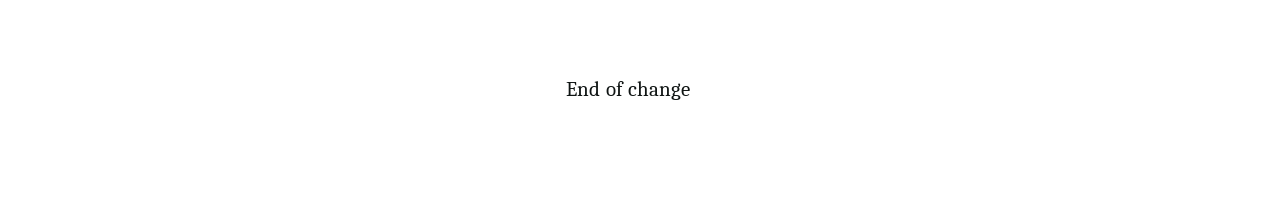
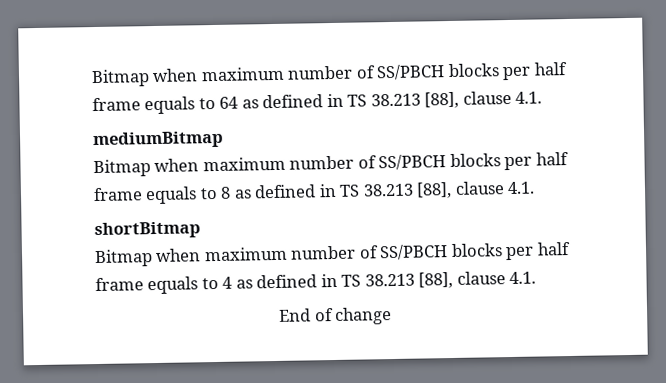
(565, 88) none -> [91,62,568,88] [92,90,543,115] [92,130,224,150] [93,152,569,178] [93,181,536,205] [94,221,201,240] [94,241,571,268] [95,271,537,295] Bitmap when maximum number of SS/PBCH blocks per half frame equals to 64 as defined in TS 38.213 [88], clause 4.1. // mediumBitmap // Bitmap when maximum number of SS/PBCH blocks per half frame equals to 8 as defined in TS 38.213 [88], clause 4.1. // shortBitmap // Bitmap when maximum number of SS/PBCH blocks per half frame equals to 4 as defined in TS 38.213 [88], clause 4.1. //

